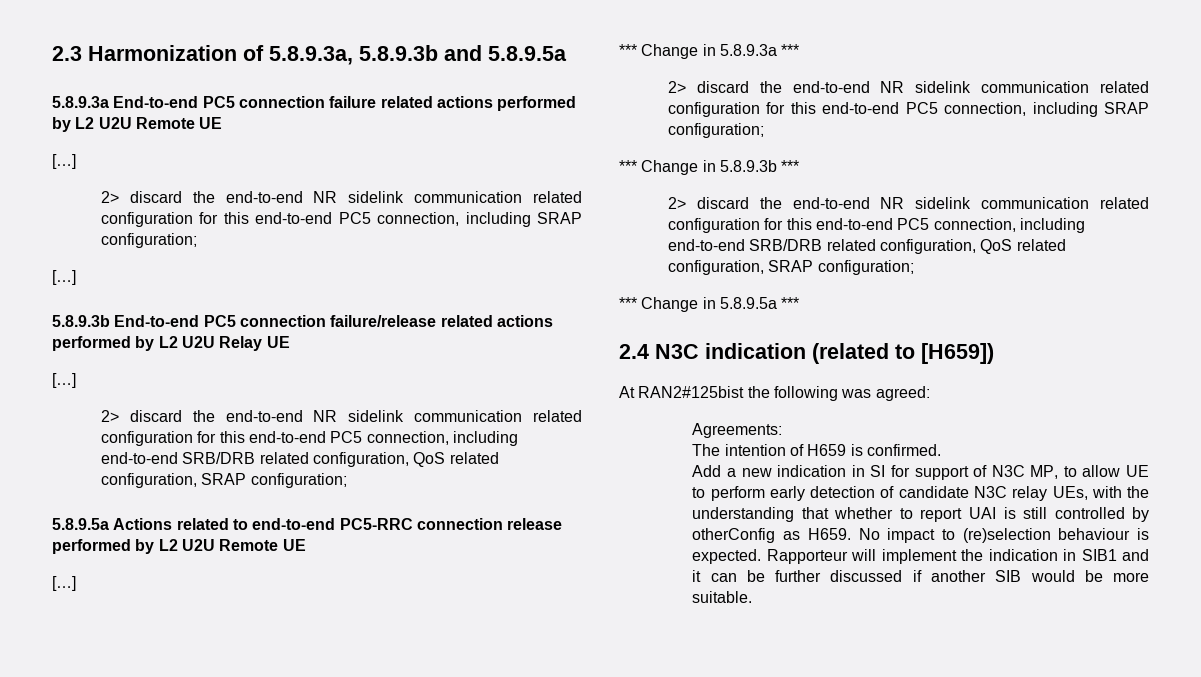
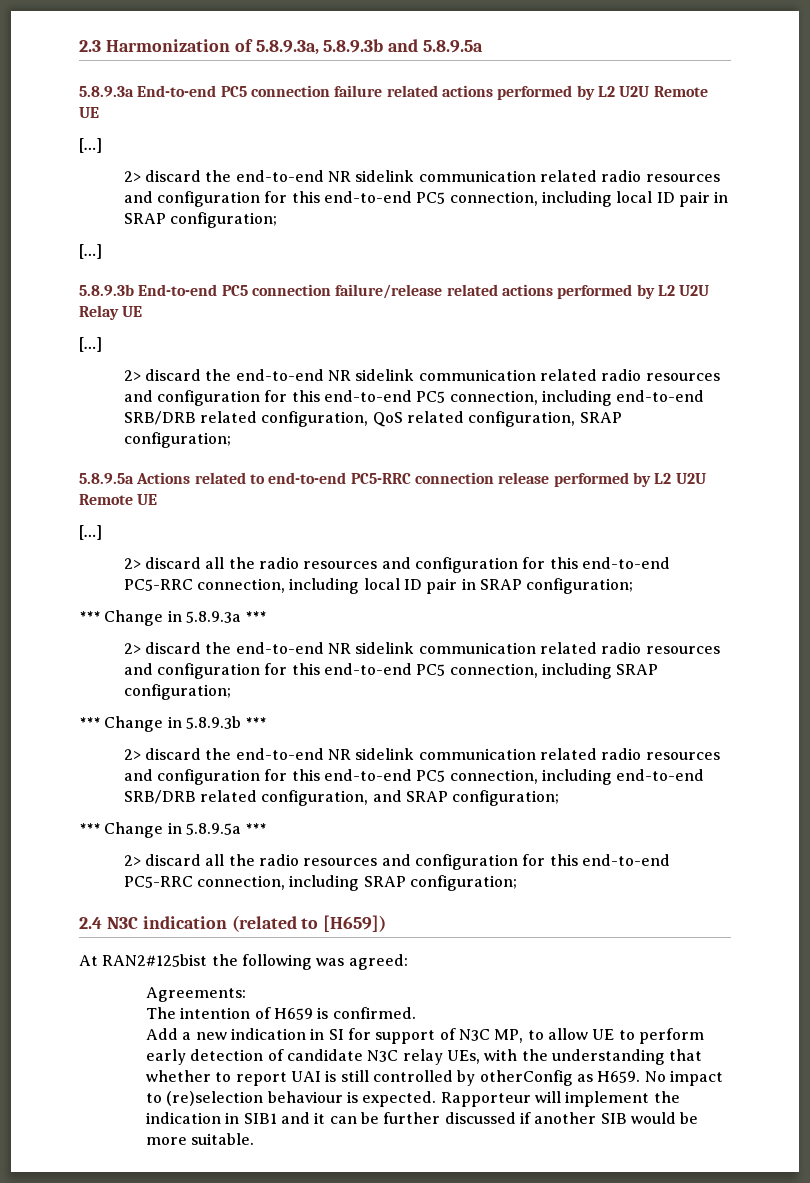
[100,212,531,227] configuration for this end-to-end PC5 connection, including -> [601,170,720,182] [123,191,729,207] radio resources and configuration for this end-to-end PC5 connection, including local ID pair in
(582, 416) none -> [601,369,720,381] [123,390,153,402] radio resources and
(76, 583) none -> [123,557,670,573] [123,578,634,594] // 2> discard all the radio resources and configuration for this end-to-end PC5-RRC connection, including local ID pair in SRAP configuration;
(1149, 87) none -> [601,642,720,654] [123,663,153,675] radio resources and
(1149, 203) none -> [601,748,720,760] [123,769,153,781] radio resources and
[980,239,1066,254] [667,260,764,275] QoS related configuration, -> [372,790,402,802] and
(800, 303) none -> [123,854,670,870] [123,875,518,891] // 2> discard all the radio resources and configuration for this end-to-end PC5-RRC connection, including SRAP configuration;

